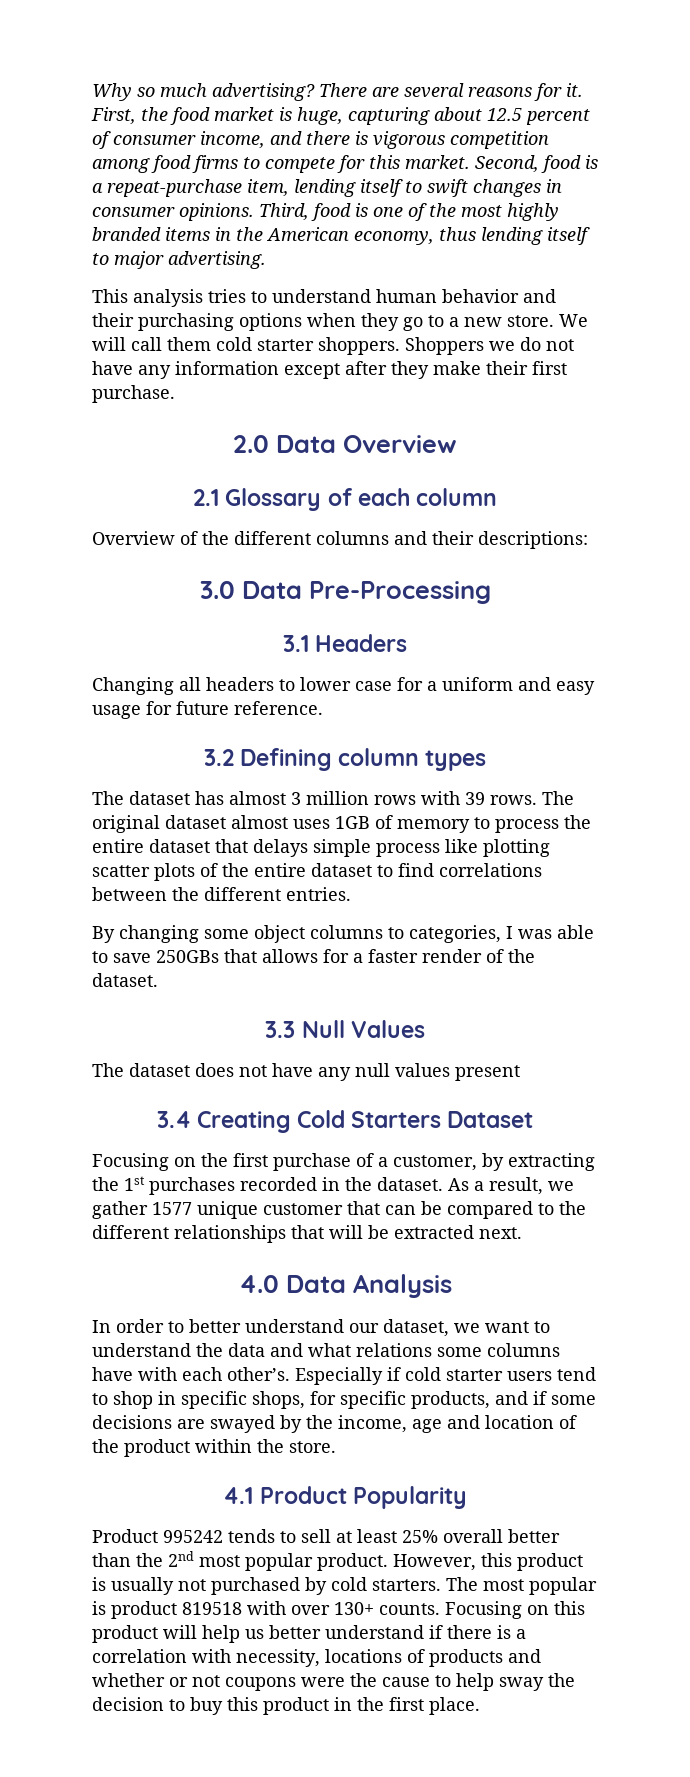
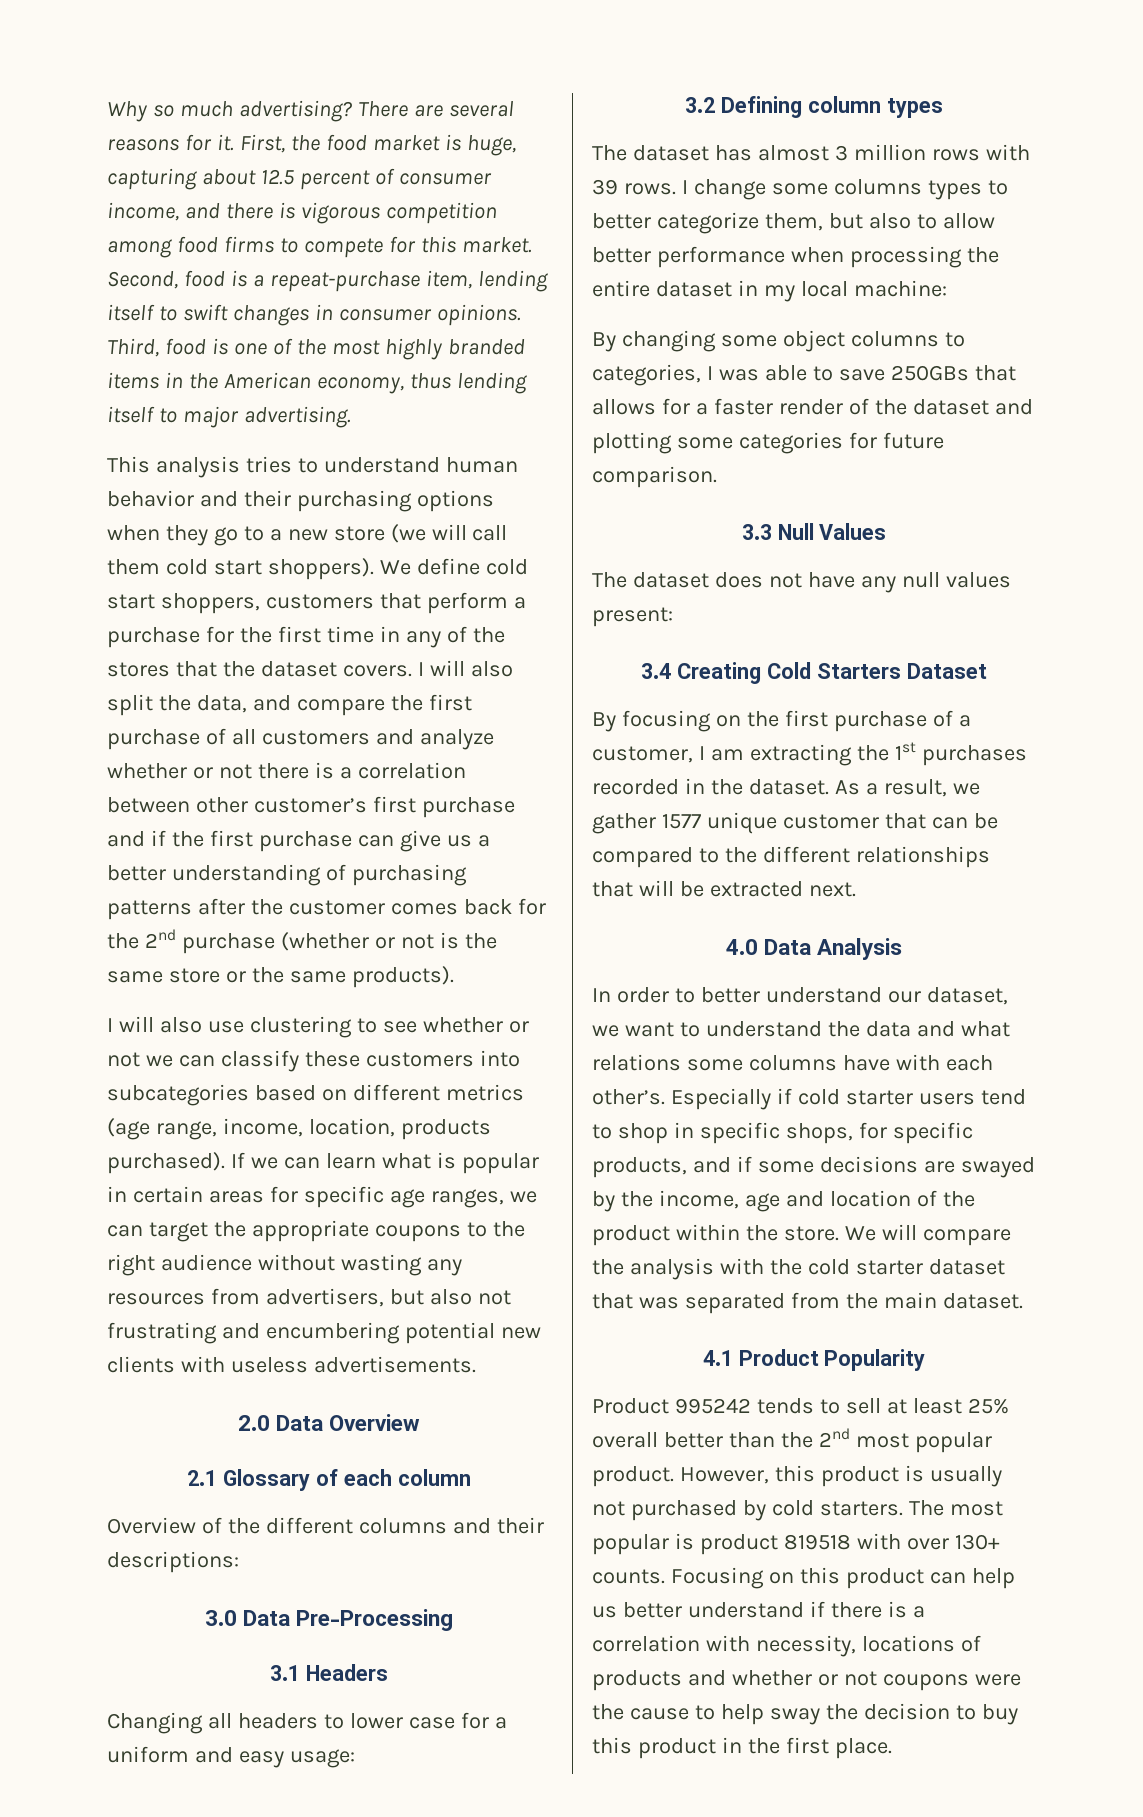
[507,314,588,327] store. We -> [333,524,426,543] store (we
[257,337,574,355] [92,361,567,379] [92,385,175,403] starter shoppers. Shoppers we do not have any information except after they make their first purchase. -> [213,558,528,580] [107,592,526,614] [107,626,505,648] [107,660,513,677] [107,694,472,716] [107,728,494,750] [107,762,466,779] [107,796,515,818] [107,830,490,852] [107,864,467,886] [107,898,546,920] [107,929,497,954] [107,966,454,988] [107,1016,529,1038] [107,1050,520,1072] [107,1084,524,1106] [107,1118,491,1140] [107,1152,539,1174] [107,1186,537,1208] [107,1220,525,1242] [107,1254,462,1276] [107,1288,511,1307] [107,1322,541,1344] [107,1356,476,1373] start shoppers). We define cold start shoppers, customers that perform a purchase for the first time in any of the stores that the dataset covers. I will also split the data, and compare the first purchase of all customers and analyze whether or not there is a correlation between other customer’s first purchase and if the first purchase can give us a better understanding of purchasing patterns after the customer comes back for the 2nd purchase (whether or not is the same store or the same products). // I will also use clustering to see whether or not we can classify these customers into subcategories based on different metrics (age range, income, location, products purchased). If we can learn what is popular in certain areas for specific age ranges, we can target the appropriate coupons to the right audience without wasting any resources from advertisers, but also not frustrating and encumbering potential new clients with useless advertisements.
[92,701,323,719] usage for future reference. -> [289,1749,355,1768] usage:
[542,791,574,805] [92,815,591,833] [92,839,550,857] [92,863,542,881] [92,887,351,901] The original dataset almost uses 1GB of memory to process the entire dataset that delays simple process like plotting scatter plots of the entire dataset to find correlations between the different entries. -> [681,179,1008,200] [592,212,995,234] [592,246,999,268] [592,280,947,302] I change some columns types to better categorize them, but also to allow better performance when processing the entire dataset in my local machine:
[92,973,158,987] dataset. -> [912,399,1033,415] [592,432,944,454] [592,466,717,488] dataset and plotting some categories for future comparison.
[455,1065,520,1081] present -> [592,607,673,627] present:
[92,1153,169,1171] Focusing -> [592,710,711,732] By focusing
[482,1153,504,1171] by -> [698,746,744,761] I am
(336, 1447) none -> [844,1224,1011,1246] [592,1258,1005,1280] [592,1292,1023,1314] We will compare the analysis with the cold starter dataset that was separated from the main dataset.
[163,1625,197,1639] will -> [929,1572,966,1584] can

